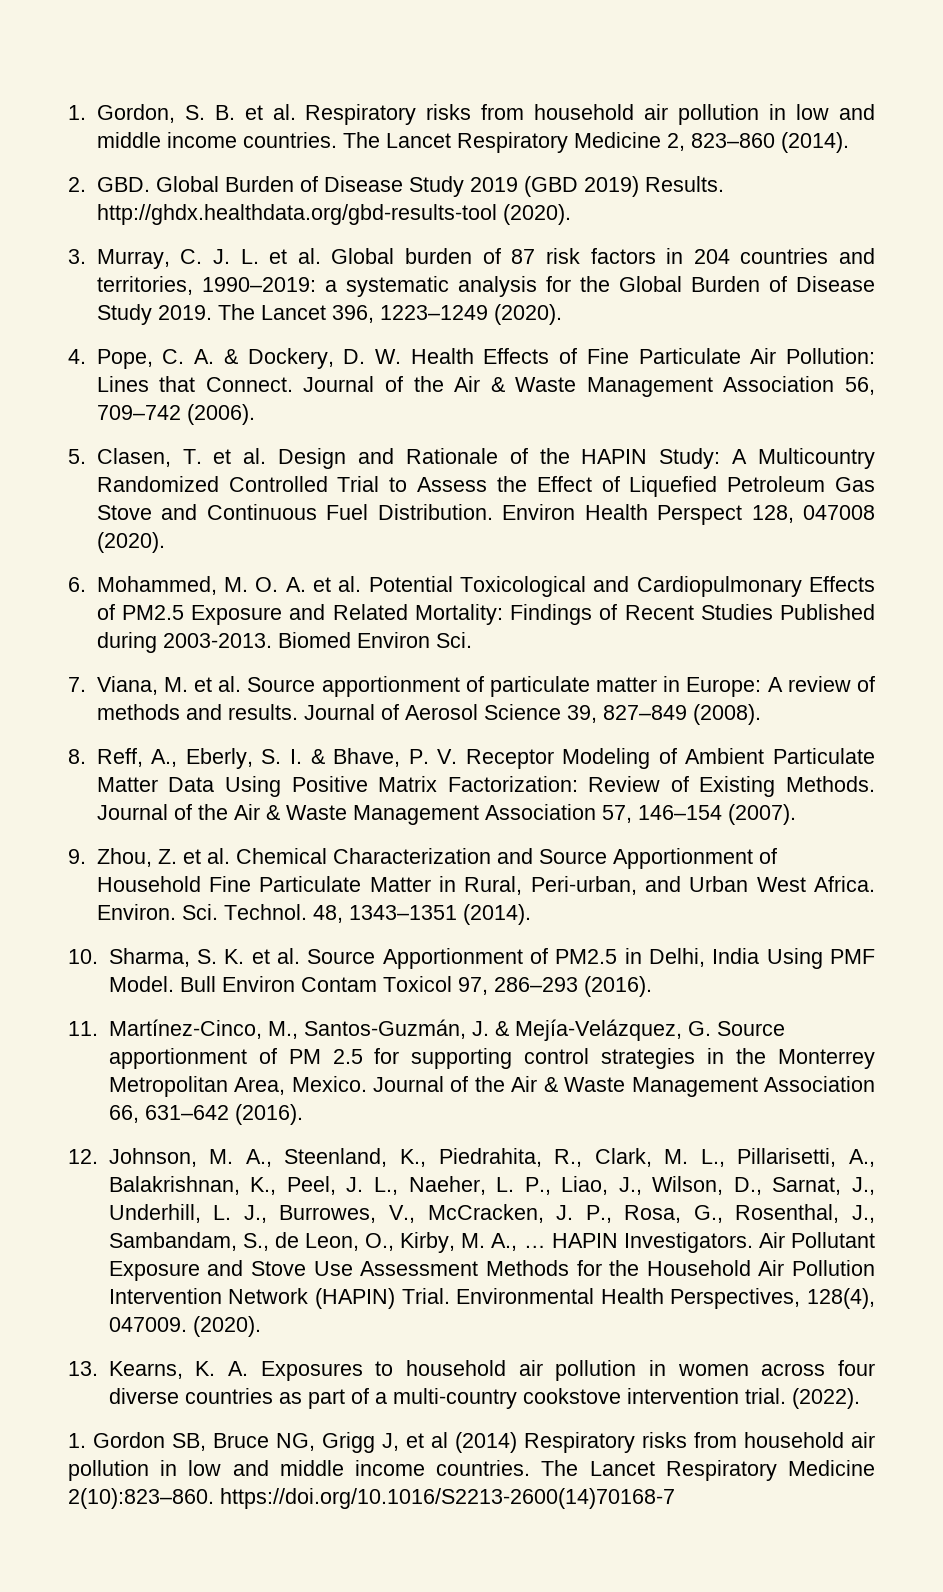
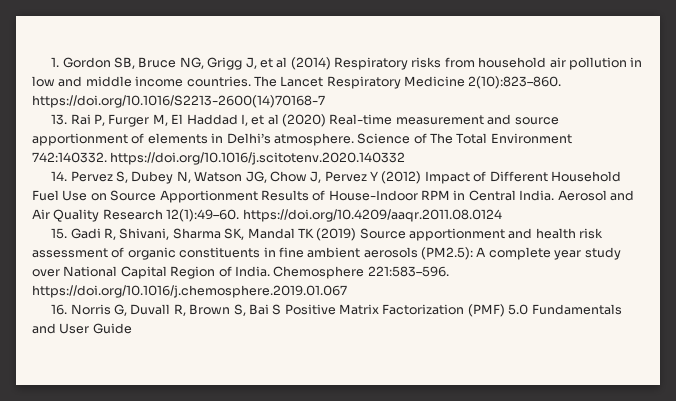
[68,104,876,125] [96,132,849,153] [68,176,724,197] [96,204,571,225] [68,248,876,269] [96,276,875,297] [96,304,562,325] [68,348,875,369] [96,376,876,397] [96,404,255,425] [68,448,875,469] [96,476,876,497] [96,504,875,525] [96,532,165,553] [68,576,875,597] [96,604,876,625] [96,632,472,653] [68,676,875,697] [96,704,761,725] [68,748,875,769] [96,776,876,797] [96,804,796,825] [68,848,777,869] [96,876,876,895] [96,904,531,925] [68,948,876,969] [108,976,652,997] [68,1019,785,1041] [108,1048,875,1069] [108,1076,875,1097] [108,1104,303,1125] [68,1148,876,1167] [108,1176,875,1195] [108,1204,876,1223] [108,1232,875,1253] [108,1260,875,1281] [108,1288,875,1309] [108,1316,261,1337] [68,1360,875,1381] [108,1388,860,1409] [68,1433,86,1448] 1. Gordon, S. B. et al. Respiratory risks from household air pollution in low and middle income countries. The Lancet Respiratory Medicine 2, 823–860 (2014). // 2. GBD. Global Burden of Disease Study 2019 (GBD 2019) Results. http://ghdx.healthdata.org/gbd-results-tool (2020). // 3. Murray, C. J. L. et al. Global burden of 87 risk factors in 204 countries and territories, 1990–2019: a systematic analysis for the Global Burden of Disease Study 2019. The Lancet 396, 1223–1249 (2020). // 4. Pope, C. A. & Dockery, D. W. Health Effects of Fine Particulate Air Pollution: Lines that Connect. Journal of the Air & Waste Management Association 56, 709–742 (2006). // 5. Clasen, T. et al. Design and Rationale of the HAPIN Study: A Multicountry Randomized Controlled Trial to Assess the Effect of Liquefied Petroleum Gas Stove and Continuous Fuel Distribution. Environ Health Perspect 128, 047008 (2020). // 6. Mohammed, M. O. A. et al. Potential Toxicological and Cardiopulmonary Effects of PM2.5 Exposure and Related Mortality: Findings of Recent Studies Published during 2003-2013. Biomed Environ Sci. // 7. Viana, M. et al. Source apportionment of particulate matter in Europe: A review of methods and results. Journal of Aerosol Science 39, 827–849 (2008). // 8. Reff, A., Eberly, S. I. & Bhave, P. V. Receptor Modeling of Ambient Particulate Matter Data Using Positive Matrix Factorization: Review of Existing Methods. Journal of the Air & Waste Management Association 57, 146–154 (2007). // 9. Zhou, Z. et al. Chemical Characterization and Source Apportionment of Household Fine Particulate Matter in Rural, Peri-urban, and Urban West Africa. Environ. Sci. Technol. 48, 1343–1351 (2014). // 10. Sharma, S. K. et al. Source Apportionment of PM2.5 in Delhi, India Using PMF Model. Bull Environ Contam Toxicol 97, 286–293 (2016). // 11. Martínez-Cinco, M., Santos-Guzmán, J. & Mejía-Velázquez, G. Source apportionment of PM 2.5 for supporting control strategies in the Monterrey Metropolitan Area, Mexico. Journal of the Air & Waste Management Association 66, 631–642 (2016). // 12. Johnson, M. A., Steenland, K., Piedrahita, R., Clark, M. L., Pillarisetti, A., Balakrishnan, K., Peel, J. L., Naeher, L. P., Liao, J., Wilson, D., Sarnat, J., Underhill, L. J., Burrowes, V., McCracken, J. P., Rosa, G., Rosenthal, J., Sambandam, S., de Leon, O., Kirby, M. A., … HAPIN Investigators. Air Pollutant Exposure and Stove Use Assessment Methods for the Household Air Pollution Intervention Network (HAPIN) Trial. Environmental Health Perspectives, 128(4), 047009. (2020). // 13. Kearns, K. A. Exposures to household air pollution in women across four diverse countries as part of a multi-country cookstove intervention trial. (2022). // 1. -> [51,57,60,67] 1.
(675, 1498) none -> [51,114,559,127] [32,133,572,146] [32,152,406,165] [51,171,621,184] [32,190,634,203] [32,209,502,222] [51,228,604,241] [32,247,621,260] [32,266,449,279] [32,285,347,298] [51,304,622,317] [32,323,132,334] // 13. Rai P, Furger M, El Haddad I, et al (2020) Real-time measurement and source apportionment of elements in Delhi’s atmosphere. Science of The Total Environment 742:140332. https://doi.org/10.1016/j.scitotenv.2020.140332 // 14. Pervez S, Dubey N, Watson JG, Chow J, Pervez Y (2012) Impact of Different Household Fuel Use on Source Apportionment Results of House-Indoor RPM in Central India. Aerosol and Air Quality Research 12(1):49–60. https://doi.org/10.4209/aaqr.2011.08.0124 // 15. Gadi R, Shivani, Sharma SK, Mandal TK (2019) Source apportionment and health risk assessment of organic constituents in fine ambient aerosols (PM2.5): A complete year study over National Capital Region of India. Chemosphere 221:583–596. https://doi.org/10.1016/j.chemosphere.2019.01.067 // 16. Norris G, Duvall R, Brown S, Bai S Positive Matrix Factorization (PMF) 5.0 Fundamentals and User Guide

